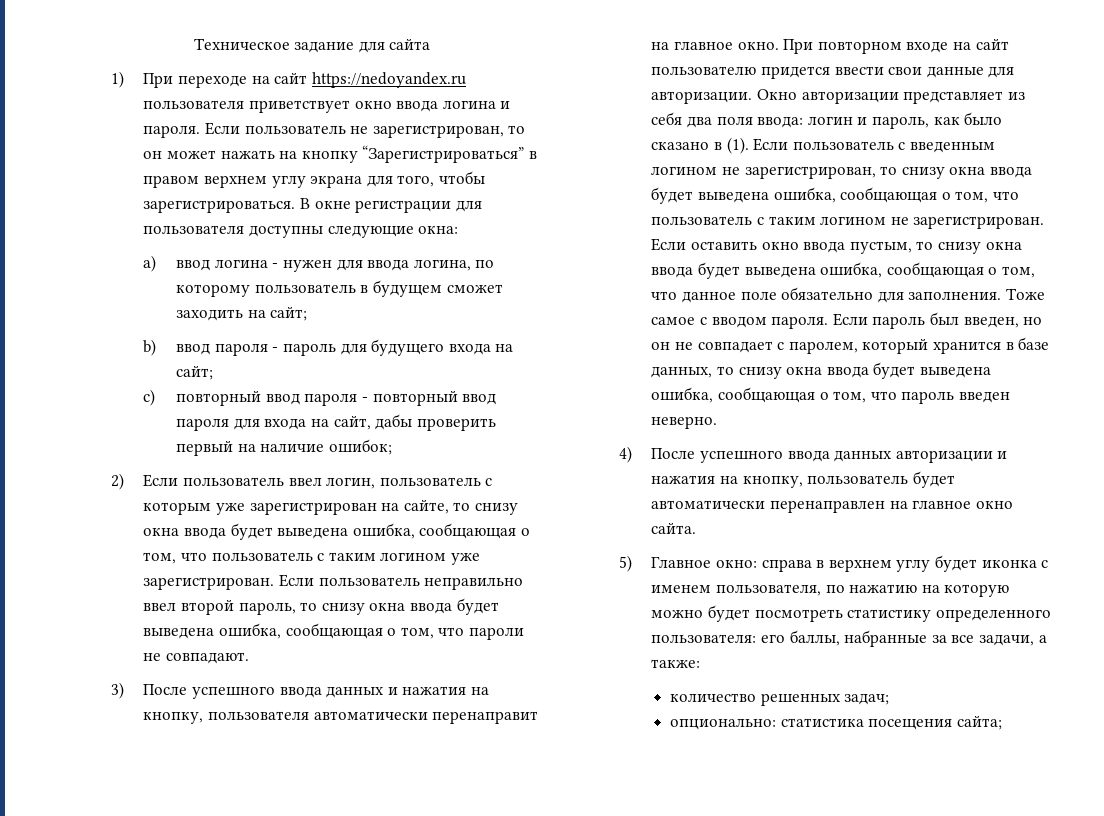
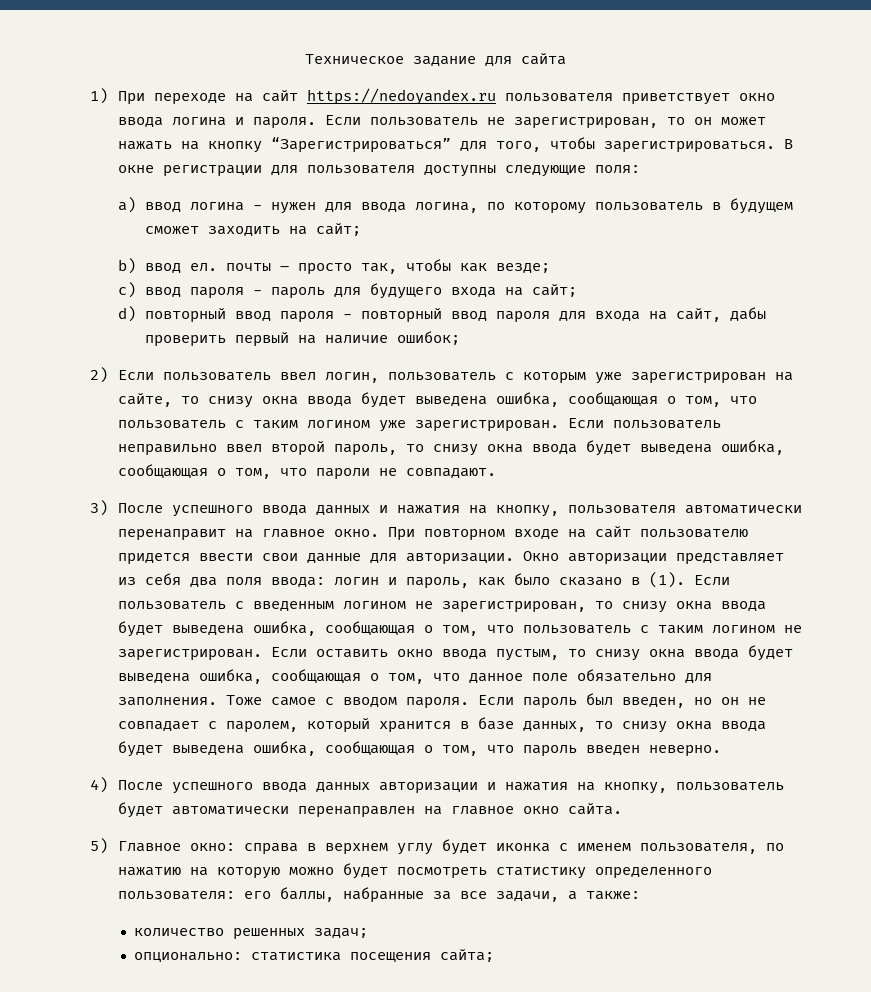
[528,151,537,159] [143,175,363,188] в правом верхнем углу экрана -> (451, 145) none
[418,226,459,234] окна: -> [594,165,640,174] поля:
(211, 349) none -> [189,259,550,275] [117,282,181,298] ел. почты – просто так, чтобы как везде; // c) ввод
[143,389,156,406] c) -> [117,306,136,322] d)

